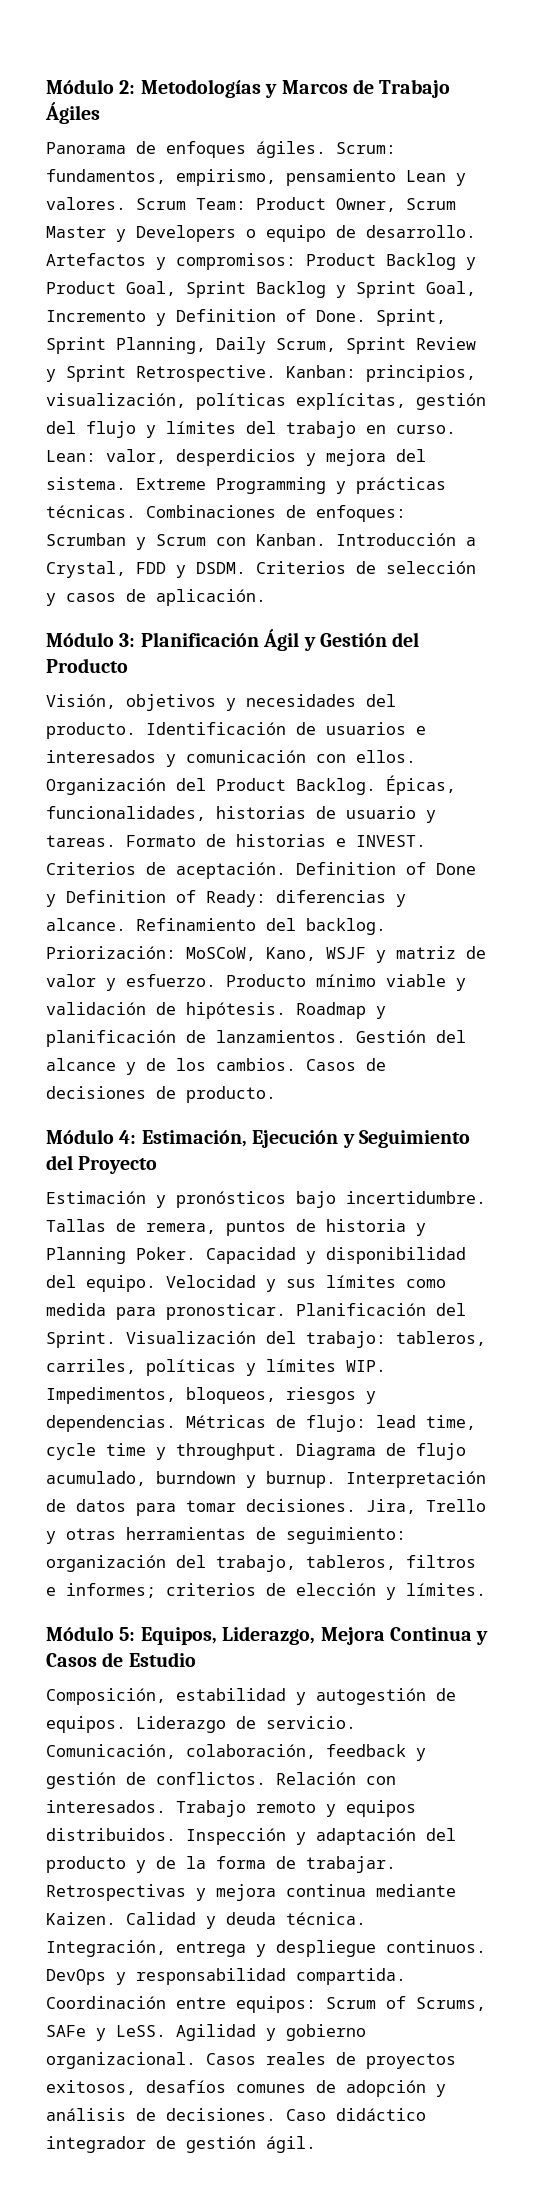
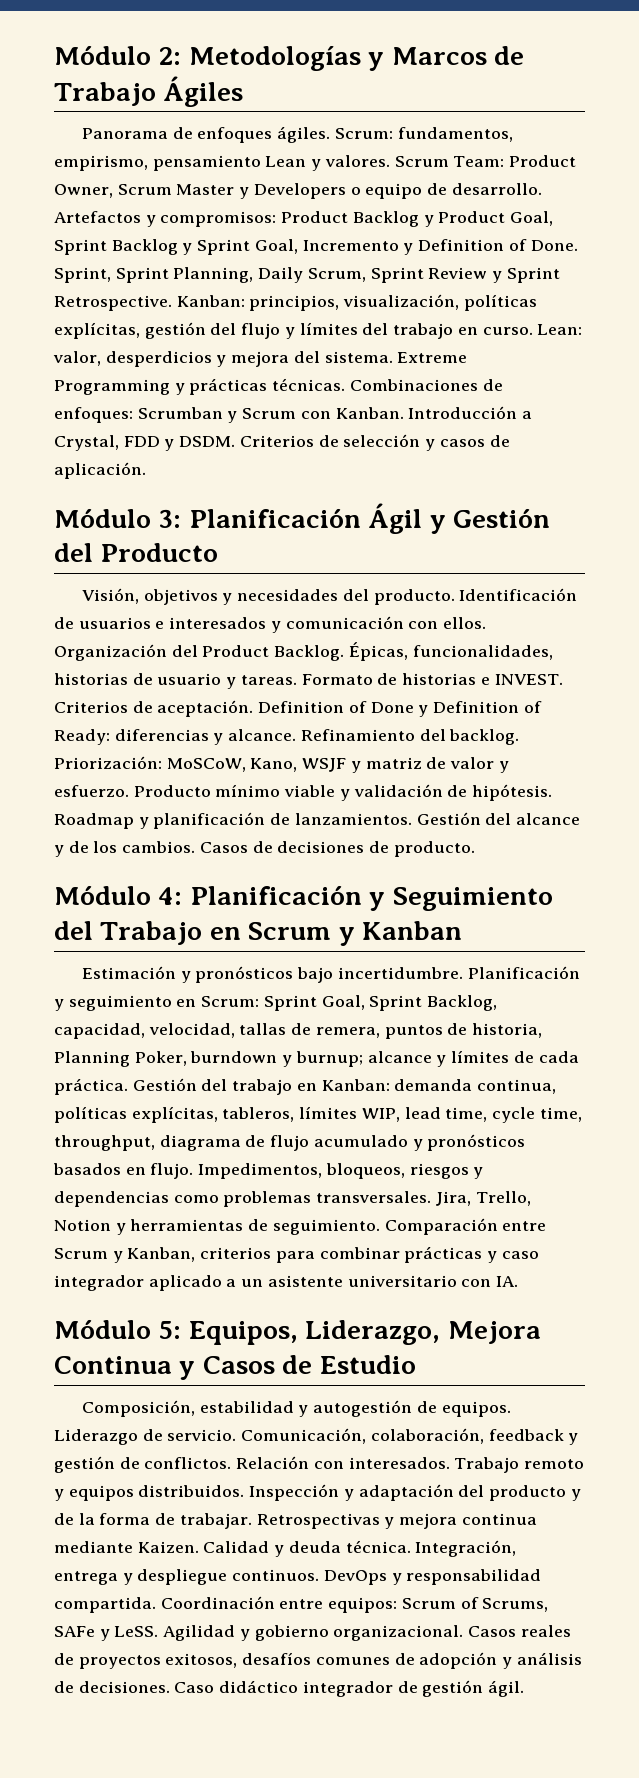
[141,1130,339,1148] Estimación, Ejecución -> [189,885,362,905] Planificación
[78,1156,158,1174] Proyecto -> [100,921,463,946] Trabajo en Scrum y Kanban
[46,1219,426,1236] [46,1247,466,1264] [46,1275,446,1292] [46,1303,466,1320] [46,1331,486,1348] [46,1359,386,1376] [46,1387,376,1404] [46,1415,476,1432] [46,1443,466,1460] [46,1471,486,1488] [46,1499,486,1516] [46,1527,406,1544] [46,1555,476,1572] [46,1583,486,1600] Tallas de remera, puntos de historia y Planning Poker. Capacidad y disponibilidad del equipo. Velocidad y sus límites como medida para pronosticar. Planificación del Sprint. Visualización del trabajo: tableros, carriles, políticas y límites WIP. Impedimentos, bloqueos, riesgos y dependencias. Métricas de flujo: lead time, cycle time y throughput. Diagrama de flujo acumulado, burndown y burnup. Interpretación de datos para tomar decisiones. Jira, Trello y otras herramientas de seguimiento: organización del trabajo, tableros, filtros e informes; criterios de elección y límites. -> [467,966,580,979] [54,995,498,1011] [54,1023,543,1039] [54,1050,579,1067] [54,1078,557,1095] [54,1106,582,1123] [54,1134,526,1151] [53,1163,484,1179] [54,1191,531,1207] [54,1218,547,1235] [54,1246,539,1263] [54,1275,519,1291] Planificación y seguimiento en Scrum: Sprint Goal, Sprint Backlog, capacidad, velocidad, tallas de remera, puntos de historia, Planning Poker, burndown y burnup; alcance y límites de cada práctica. Gestión del trabajo en Kanban: demanda continua, políticas explícitas, tableros, límites WIP, lead time, cycle time, throughput, diagrama de flujo acumulado y pronósticos basados en flujo. Impedimentos, bloqueos, riesgos y dependencias como problemas transversales. Jira, Trello, Notion y herramientas de seguimiento. Comparación entre Scrum y Kanban, criterios para combinar prácticas y caso integrador aplicado a un asistente universitario con IA.

